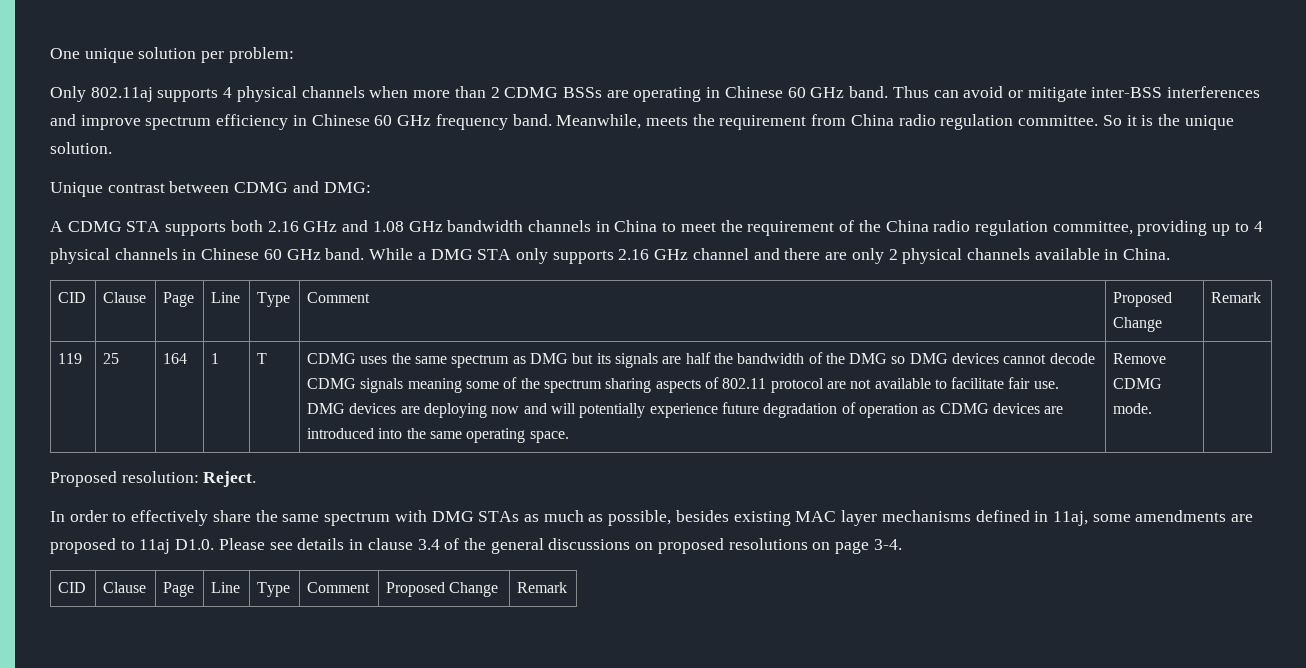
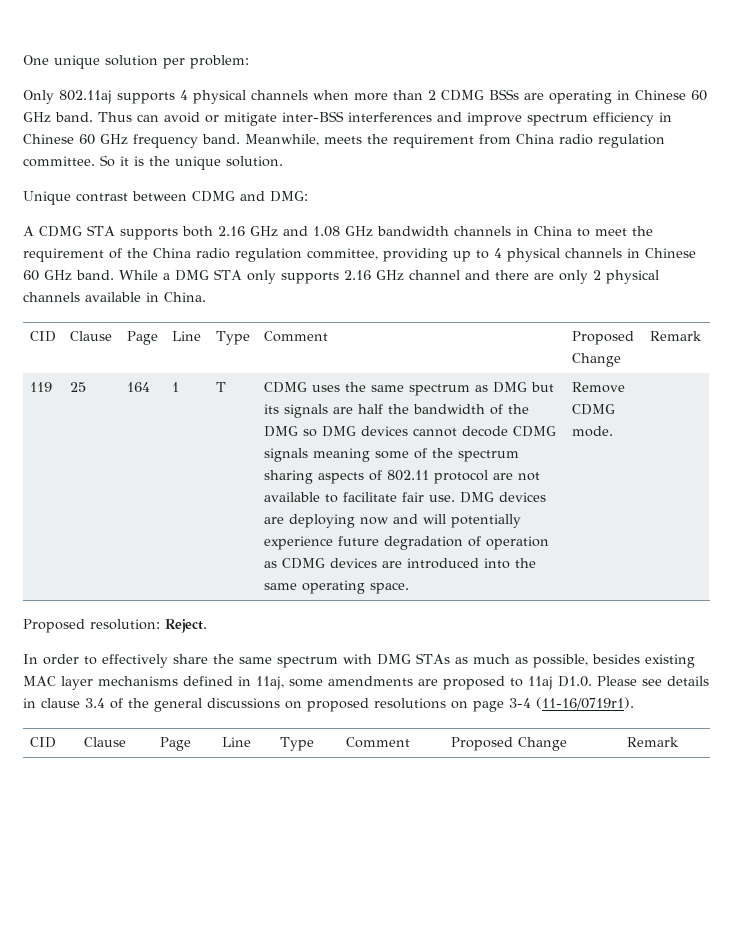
[873,539,902,550] 3-4. -> [509,697,634,710] 3-4 (11-16/0719r1).

